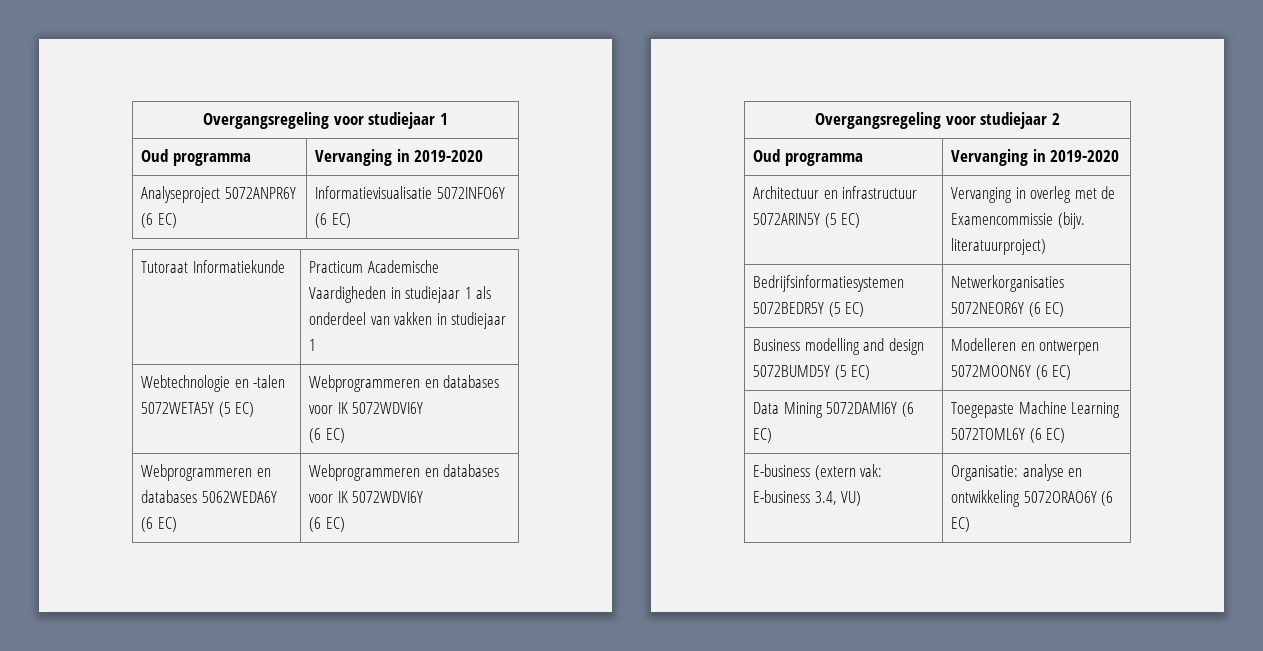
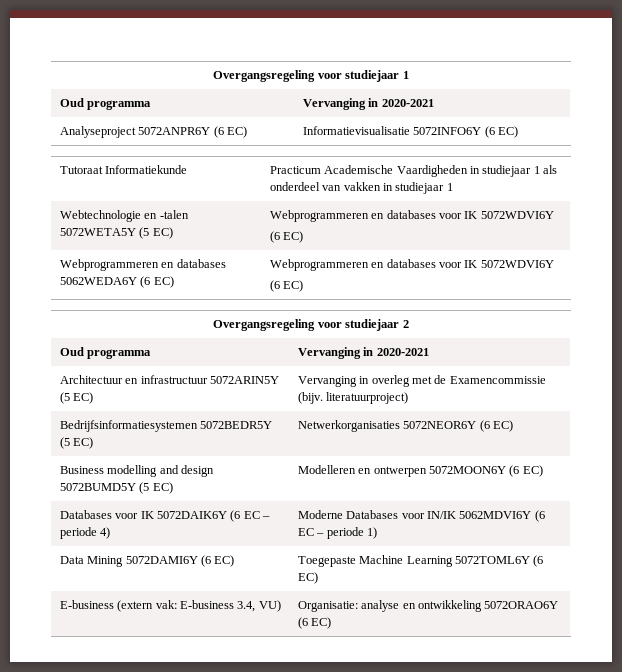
[414,150,484,162] 2019-2020 -> [381,99,434,107] 2020-2021
[1050,150,1120,162] 2019-2020 -> [376,348,429,356] 2020-2021
(1072, 372) none -> [59,510,271,522] [59,527,111,539] [297,510,545,522] [297,527,377,539] // Databases voor IK 5072DAIK6Y (6 EC – periode 4) | Moderne Databases voor IN/IK 5062MDVI6Y (6 EC – periode 1)

